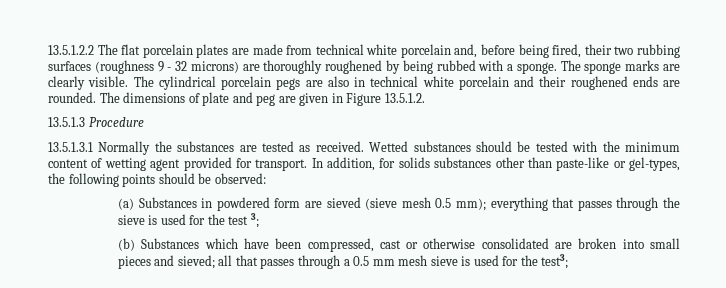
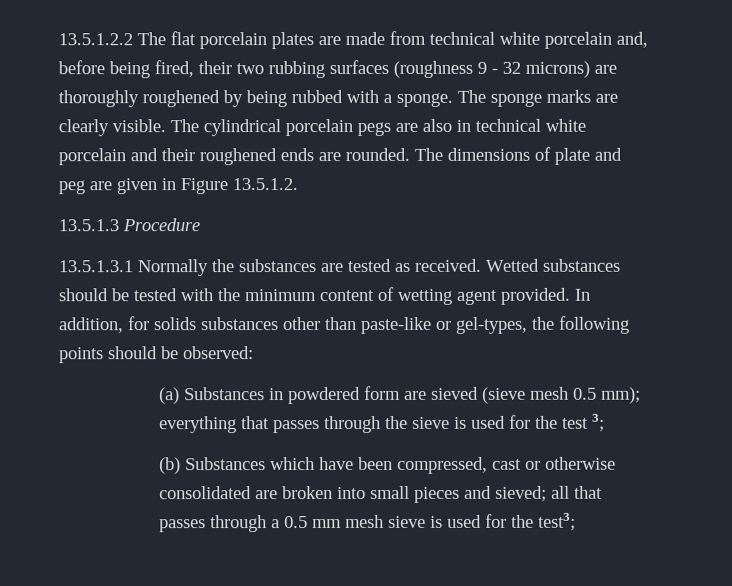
[183,157,308,171] provided for transport. -> [500,287,571,305] provided.

